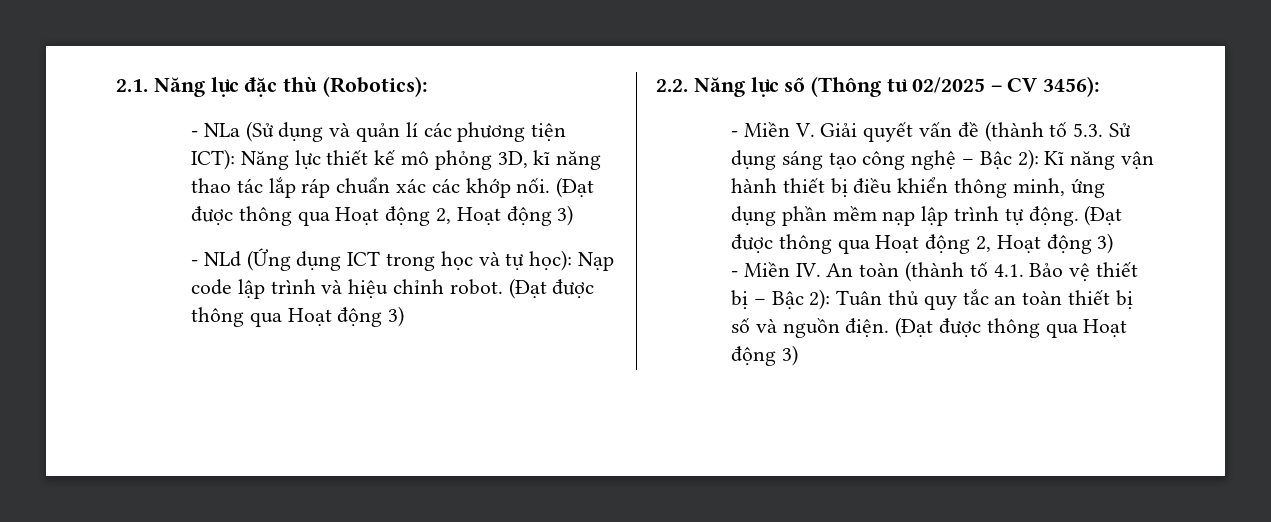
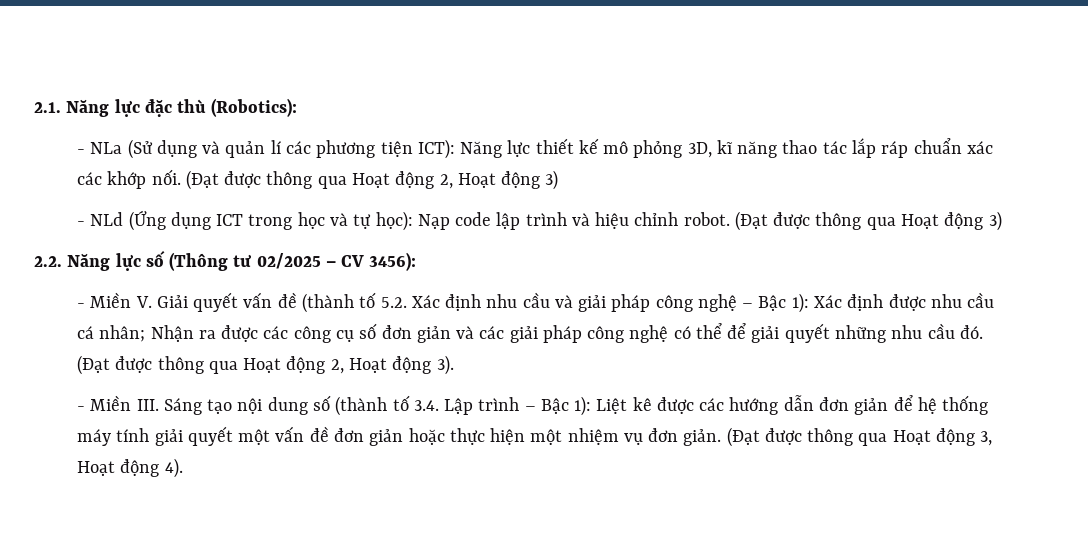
[1073,123,1132,138] [731,149,1155,170] [731,177,1105,198] [731,205,1123,226] [731,233,1114,254] [731,261,1139,282] [731,288,1133,310] [731,317,1128,338] [731,345,798,366] 5.3. Sử dụng sáng tạo công nghệ – Bậc 2): Kĩ năng vận hành thiết bị điều khiển thông minh, ứng dụng phần mềm nạp lập trình tự động. (Đạt được thông qua Hoạt động 2, Hoạt động 3) // - Miền IV. An toàn (thành tố 4.1. Bảo vệ thiết bị – Bậc 2): Tuân thủ quy tắc an toàn thiết bị số và nguồn điện. (Đạt được thông qua Hoạt động 3) -> [380,292,995,313] [77,323,983,343] [77,355,454,375] [77,395,989,416] [77,426,993,447] [77,458,183,478] 5.2. Xác định nhu cầu và giải pháp công nghệ – Bậc 1): Xác định được nhu cầu cá nhân; Nhận ra được các công cụ số đơn giản và các giải pháp công nghệ có thể để giải quyết những nhu cầu đó. (Đạt được thông qua Hoạt động 2, Hoạt động 3). // - Miền III. Sáng tạo nội dung số (thành tố 3.4. Lập trình – Bậc 1): Liệt kê được các hướng dẫn đơn giản để hệ thống máy tính giải quyết một vấn đề đơn giản hoặc thực hiện một nhiệm vụ đơn giản. (Đạt được thông qua Hoạt động 3, Hoạt động 4).

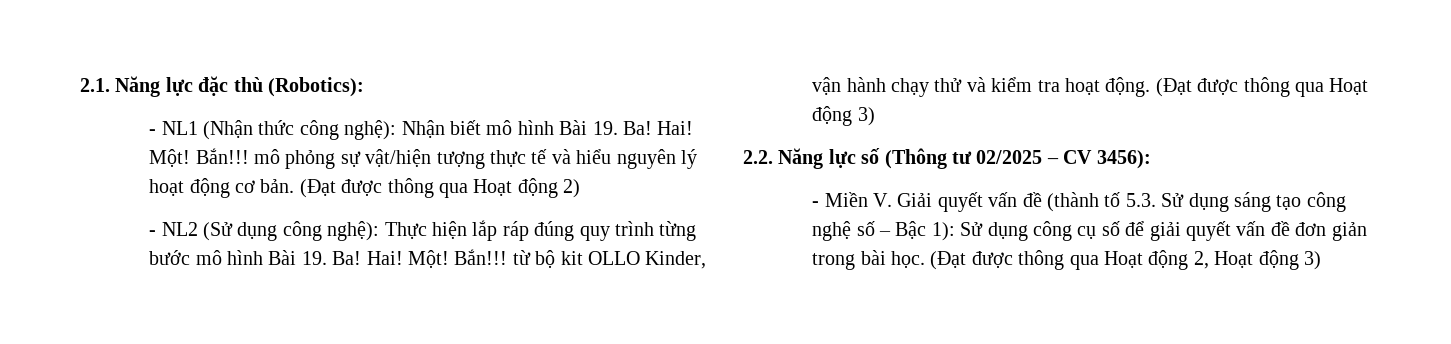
[90,138,993,159] [77,169,559,190] [77,210,730,231] NLa (Sử dụng và quản lí các phương tiện ICT): Năng lực thiết kế mô phỏng 3D, kĩ năng thao tác lắp ráp chuẩn xác các khớp nối. (Đạt được thông qua Hoạt động 2, Hoạt động 3) // - NLd (Ứng dụng ICT trong học và tự học): Nạp code lập trình và hiệu chỉnh robot. -> [161,120,694,140] [149,148,697,169] [149,178,581,198] [149,220,697,241] [149,249,707,269] [812,77,1151,97] NL1 (Nhận thức công nghệ): Nhận biết mô hình Bài 19. Ba! Hai! Một! Bắn!!! mô phỏng sự vật/hiện tượng thực tế và hiểu nguyên lý hoạt động cơ bản. (Đạt được thông qua Hoạt động 2) // - NL2 (Sử dụng công nghệ): Thực hiện lắp ráp đúng quy trình từng bước mô hình Bài 19. Ba! Hai! Một! Bắn!!! từ bộ kit OLLO Kinder, vận hành chạy thử và kiểm tra hoạt động.
[380,292,995,313] [77,323,983,343] [77,355,454,375] [77,395,989,416] [77,426,993,447] [77,458,183,478] 5.2. Xác định nhu cầu và giải pháp công nghệ – Bậc 1): Xác định được nhu cầu cá nhân; Nhận ra được các công cụ số đơn giản và các giải pháp công nghệ có thể để giải quyết những nhu cầu đó. (Đạt được thông qua Hoạt động 2, Hoạt động 3). // - Miền III. Sáng tạo nội dung số (thành tố 3.4. Lập trình – Bậc 1): Liệt kê được các hướng dẫn đơn giản để hệ thống máy tính giải quyết một vấn đề đơn giản hoặc thực hiện một nhiệm vụ đơn giản. (Đạt được thông qua Hoạt động 3, Hoạt động 4). -> [1125,192,1346,212] [812,221,1367,241] [812,250,1321,270] 5.3. Sử dụng sáng tạo công nghệ số – Bậc 1): Sử dụng công cụ số để giải quyết vấn đề đơn giản trong bài học. (Đạt được thông qua Hoạt động 2, Hoạt động 3)

